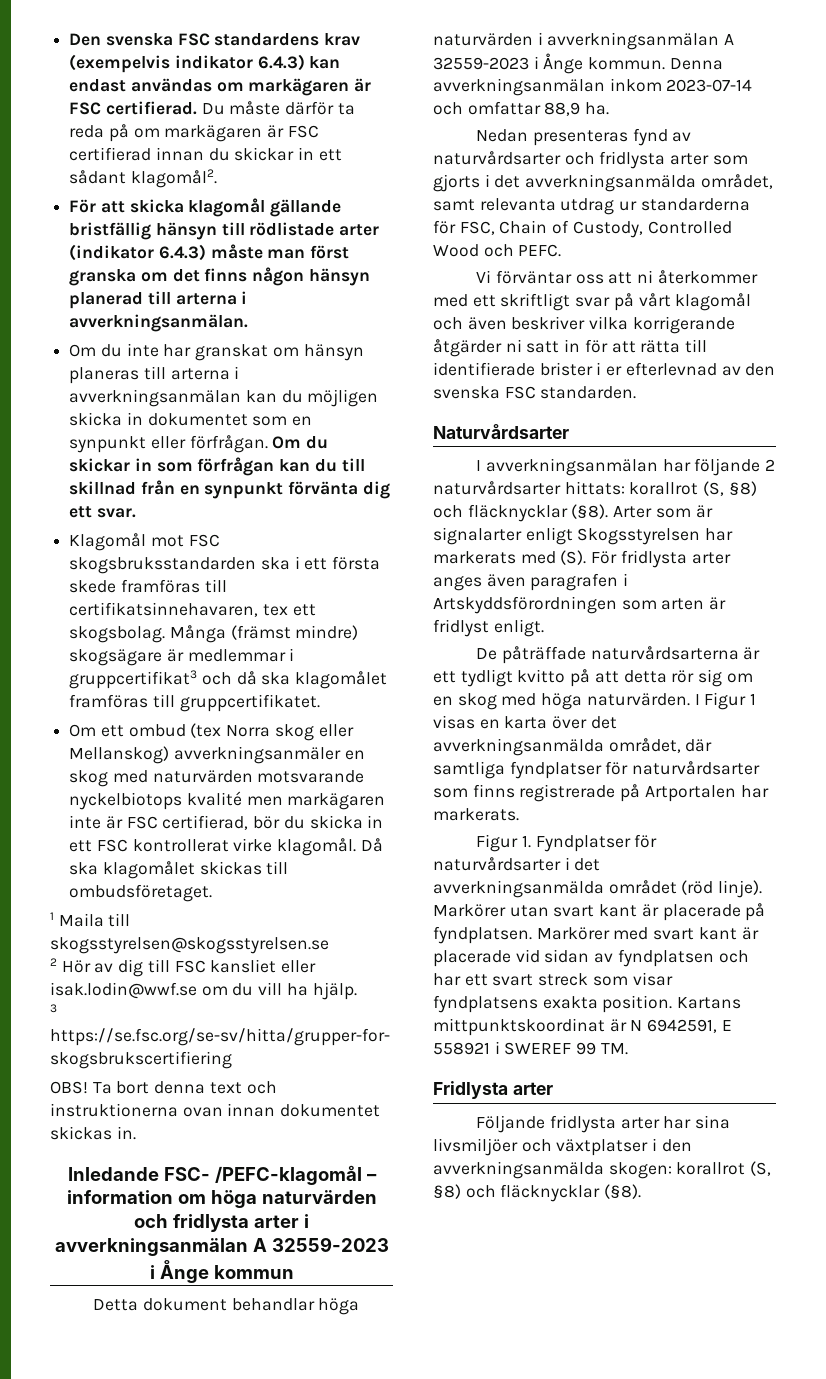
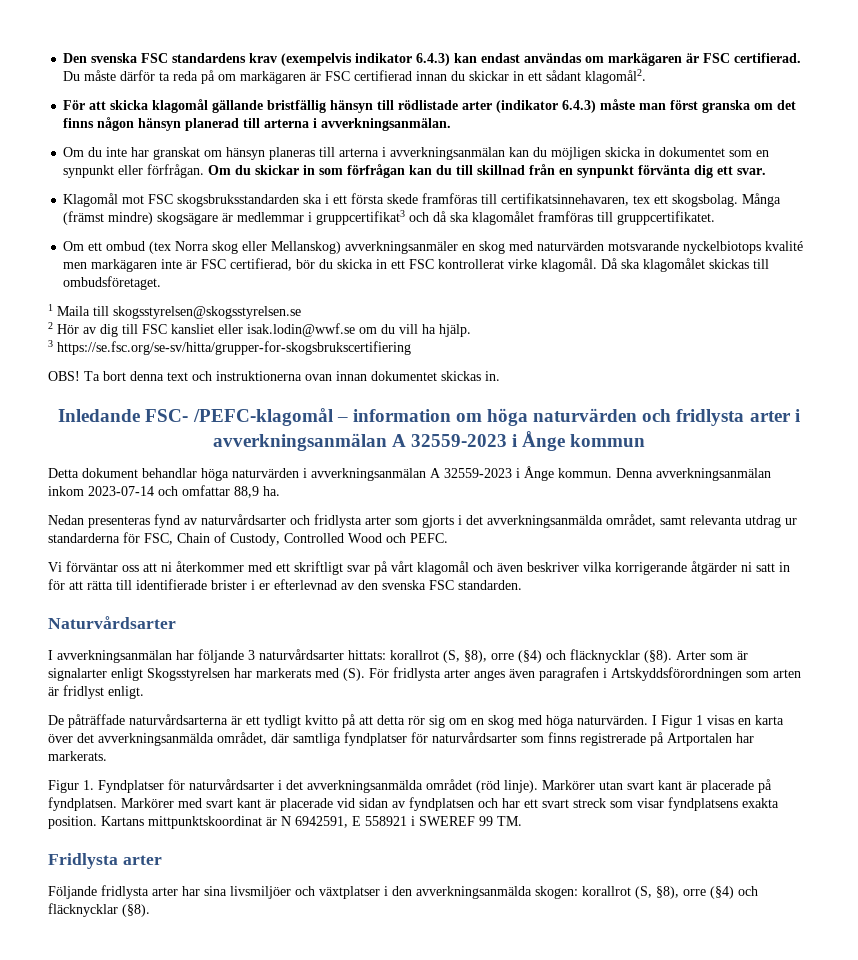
[764,459,775,471] 2 -> [248,650,255,660] 3
[728,481,757,496] §8) -> [464,650,542,663] §8), orre (§4)
[433,1184,461,1199] §8) -> [656,886,734,899] §8), orre (§4)

